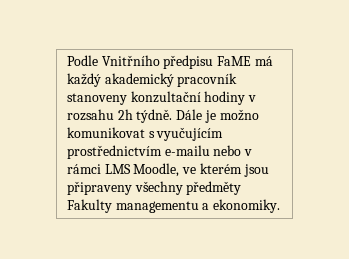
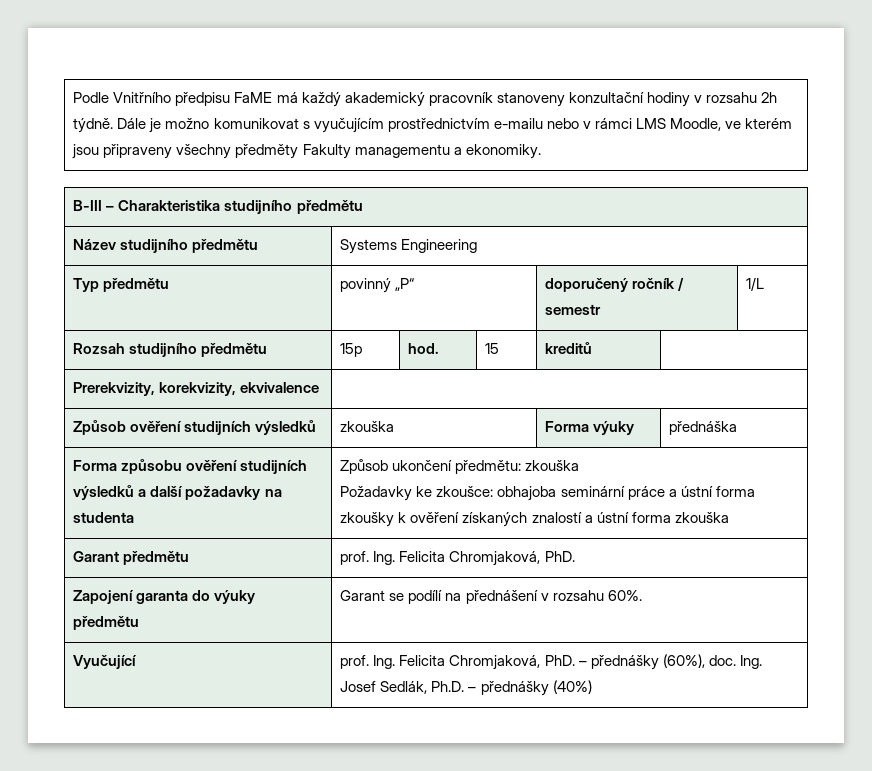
(281, 206) none -> [73,200,363,214] [73,239,259,253] [340,239,478,254] [73,278,170,292] [340,278,415,293] [545,277,685,292] [545,304,602,315] [746,277,765,291] [73,343,268,357] [340,343,363,357] [408,343,440,354] [485,343,500,354] [545,342,593,354] [73,382,320,396] [73,420,317,435] [340,421,395,432] [545,421,635,435] [669,421,738,435] [73,459,308,474] [73,485,282,500] [73,512,135,523] [340,459,580,474] [340,486,755,501] [340,512,729,527] [73,551,190,565] [340,551,575,566] [73,590,256,604] [73,616,140,630] [340,590,642,604] [73,655,138,669] [340,654,762,670] [340,680,592,696] // B-III – Charakteristika studijního předmětu // Název studijního předmětu | Systems Engineering // Typ předmětu | povinný „P“ | doporučený ročník / semestr | 1/L // Rozsah studijního předmětu | 15p | hod. | 15 | kreditů | // Prerekvizity, korekvizity, ekvivalence | // Způsob ověření studijních výsledků | zkouška | Forma výuky | přednáška // Forma způsobu ověření studijních výsledků a další požadavky na studenta | Způsob ukončení předmětu: zkouška // Požadavky ke zkoušce: obhajoba seminární práce a ústní forma zkoušky k ověření získaných znalostí a ústní forma zkouška // Garant předmětu | prof. Ing. Felicita Chromjaková, PhD. // Zapojení garanta do výuky předmětu | Garant se podílí na přednášení v rozsahu 60%. // Vyučující | prof. Ing. Felicita Chromjaková, PhD. – přednášky (60%), doc. Ing. Josef Sedlák, Ph.D. – přednášky (40%)

